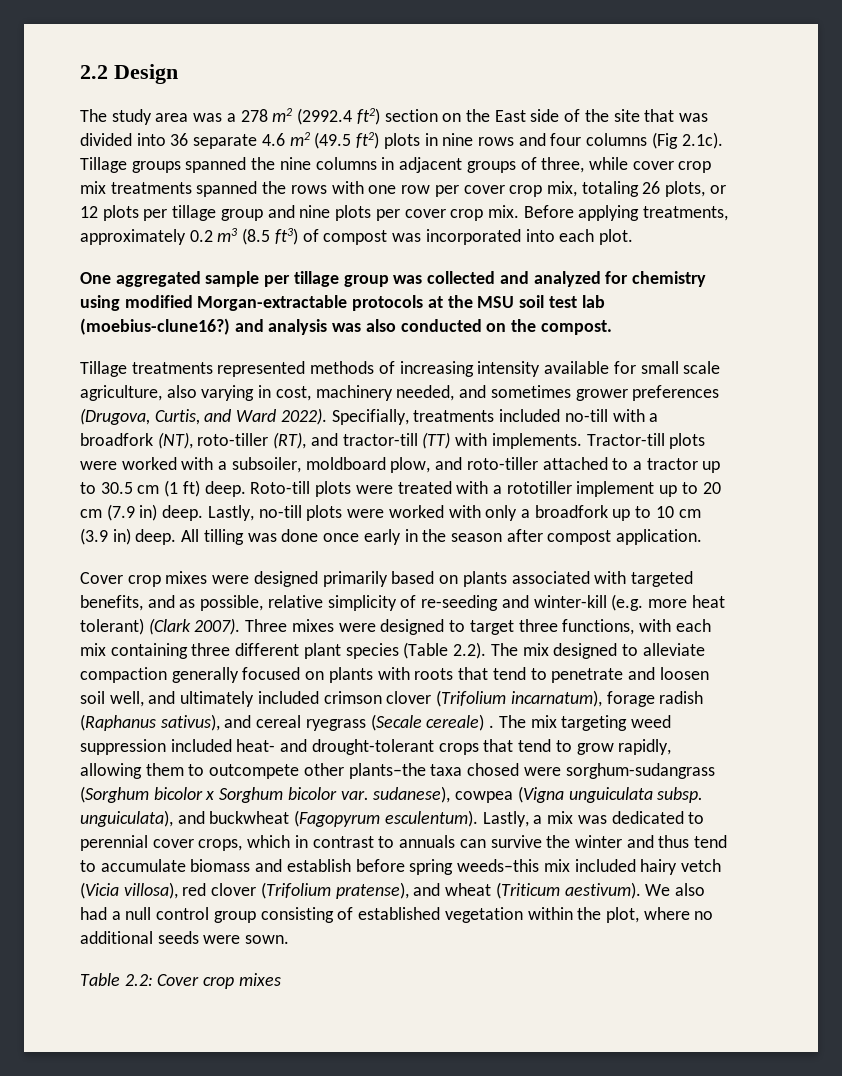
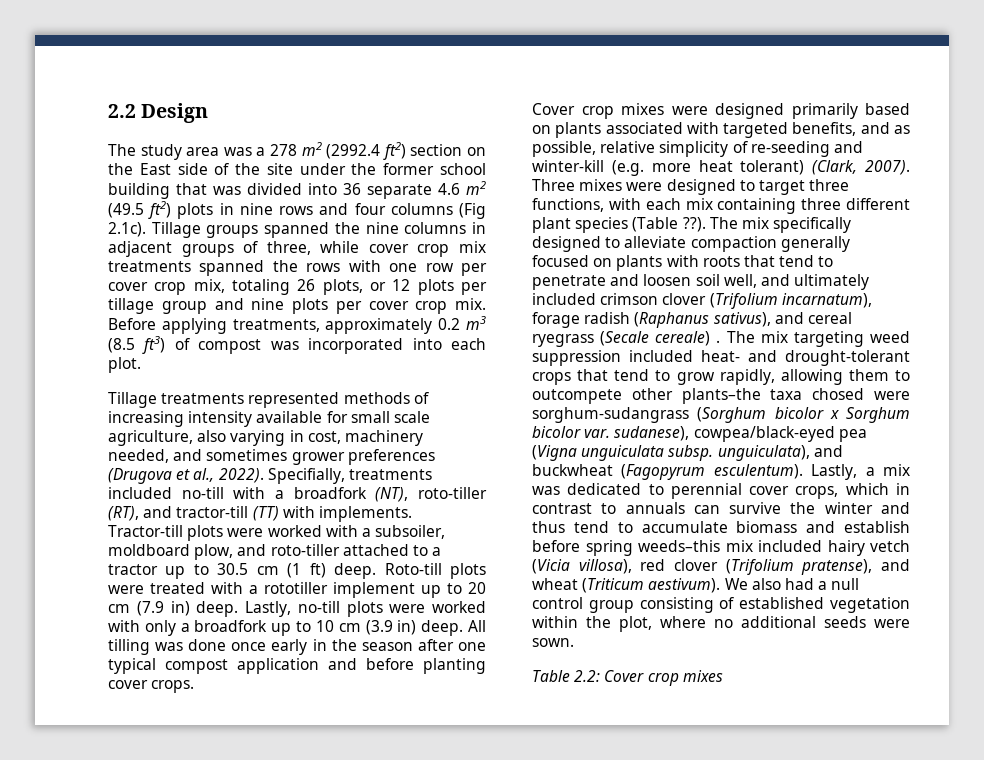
(640, 115) none -> [299,163,486,175] [108,183,170,199] under the former school building
[80,271,706,287] [80,295,605,311] [80,318,612,335] // One aggregated sample per tillage group was collected and analyzed for chemistry using modified Morgan-extractable protocols at the MSU soil test lab (moebius-clune16?) and analysis was also conducted on the compost. -> (141, 365) none
[80,408,277,425] (Drugova, Curtis, and Ward -> [108,468,215,484] (Drugova et al.,
[547,529,703,545] compost application. -> [458,642,486,651] [108,658,486,674] [108,680,195,693] one typical compost application and before planting cover crops.
[148,618,191,635] (Clark -> [812,160,858,175] (Clark,
[453,642,549,659] 2.2). The mix -> [682,217,852,233] ??). The mix specifically
[455,791,514,803] cowpea -> [693,426,867,442] cowpea/black-eyed pea

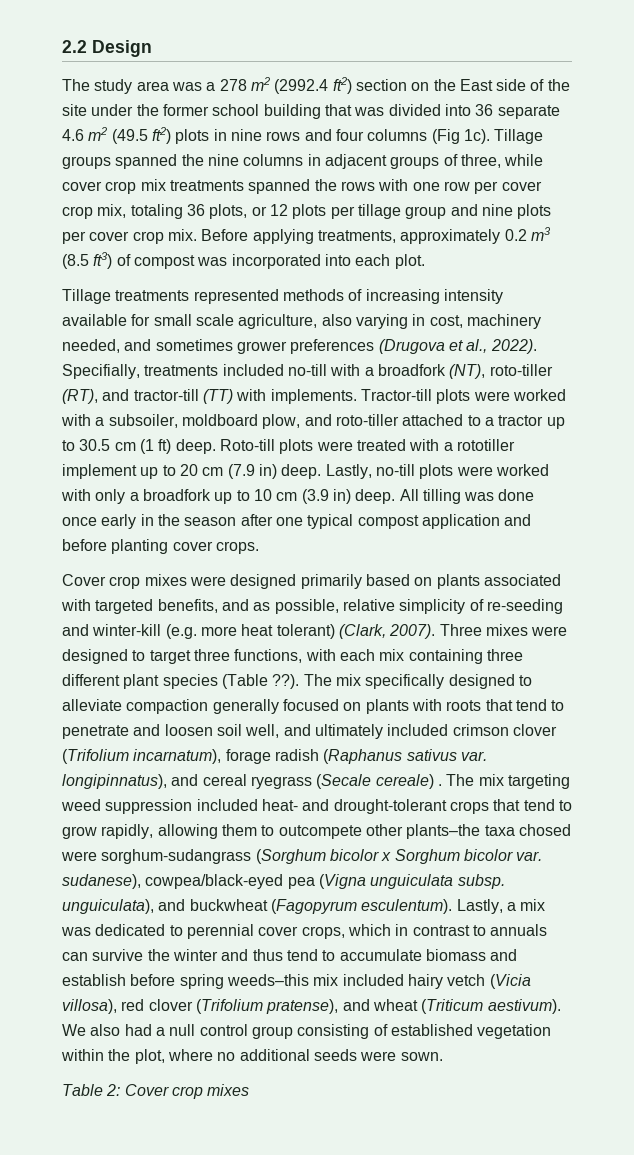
[108,222,146,237] 2.1c). -> [463,129,490,144] 1c).
[297,279,316,291] 26 -> [186,204,205,216] 36
[713,312,771,327] sativus), -> [406,749,487,761] [62,774,167,789] sativus var. longipinnatus),
[574,670,601,682] 2.2: -> [106,1084,121,1096] 2:

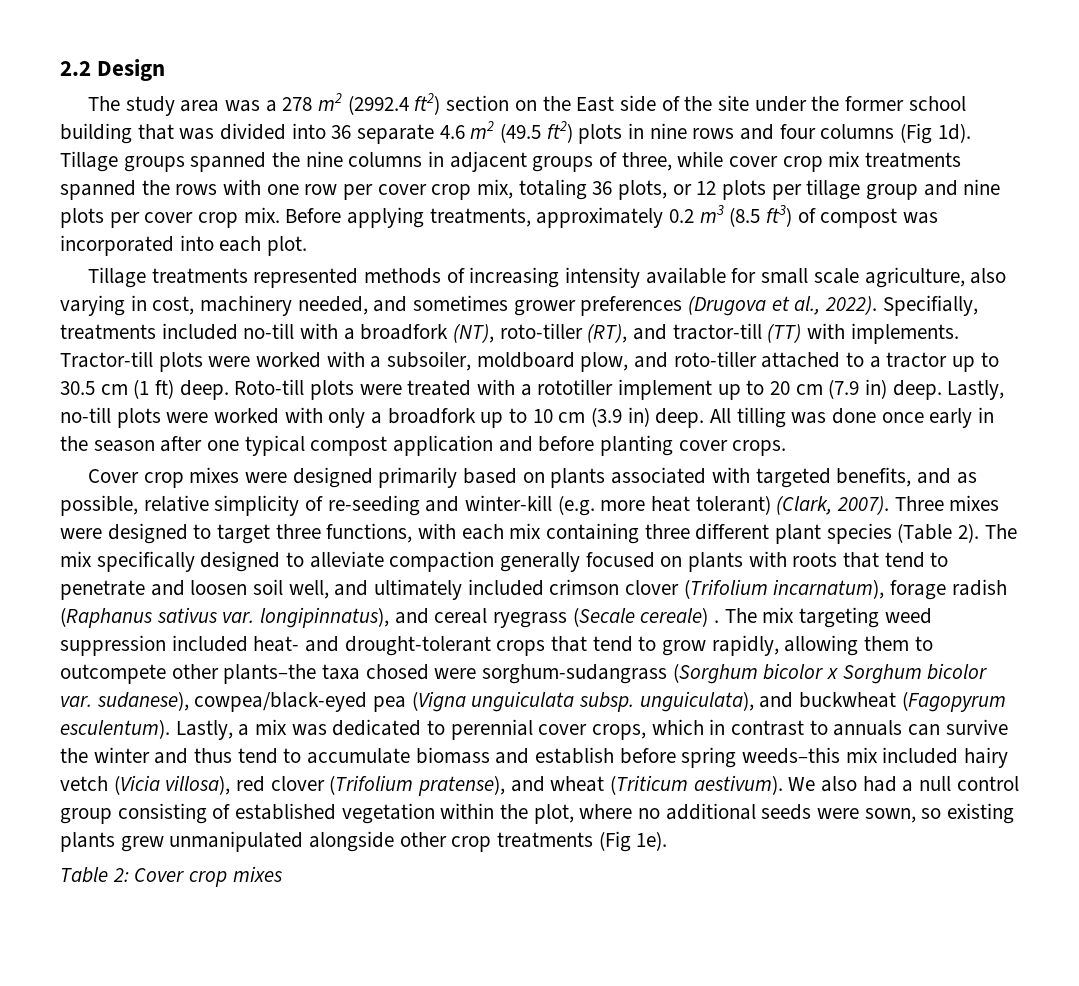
[463,129,490,144] 1c). -> [937,123,971,143] 1d).
[272,674,300,689] ??). -> [958,523,980,543] 2).
[400,1052,443,1061] sown. -> [864,803,1015,824] [60,831,668,852] sown, so existing plants grew unmanipulated alongside other crop treatments (Fig 1e).

